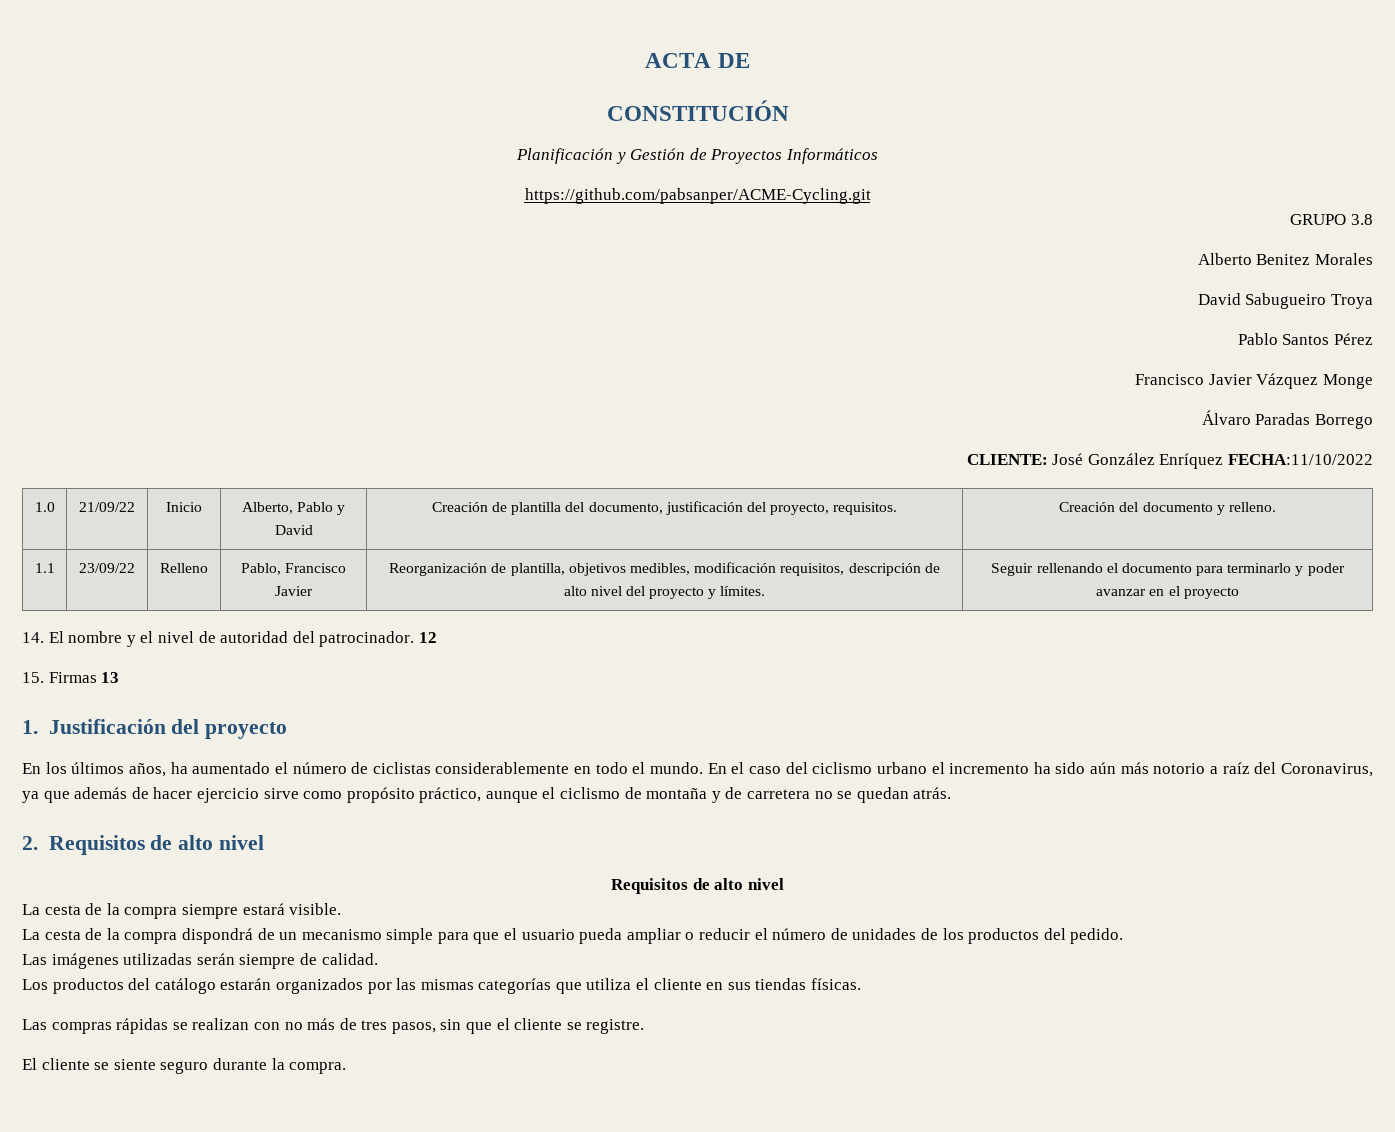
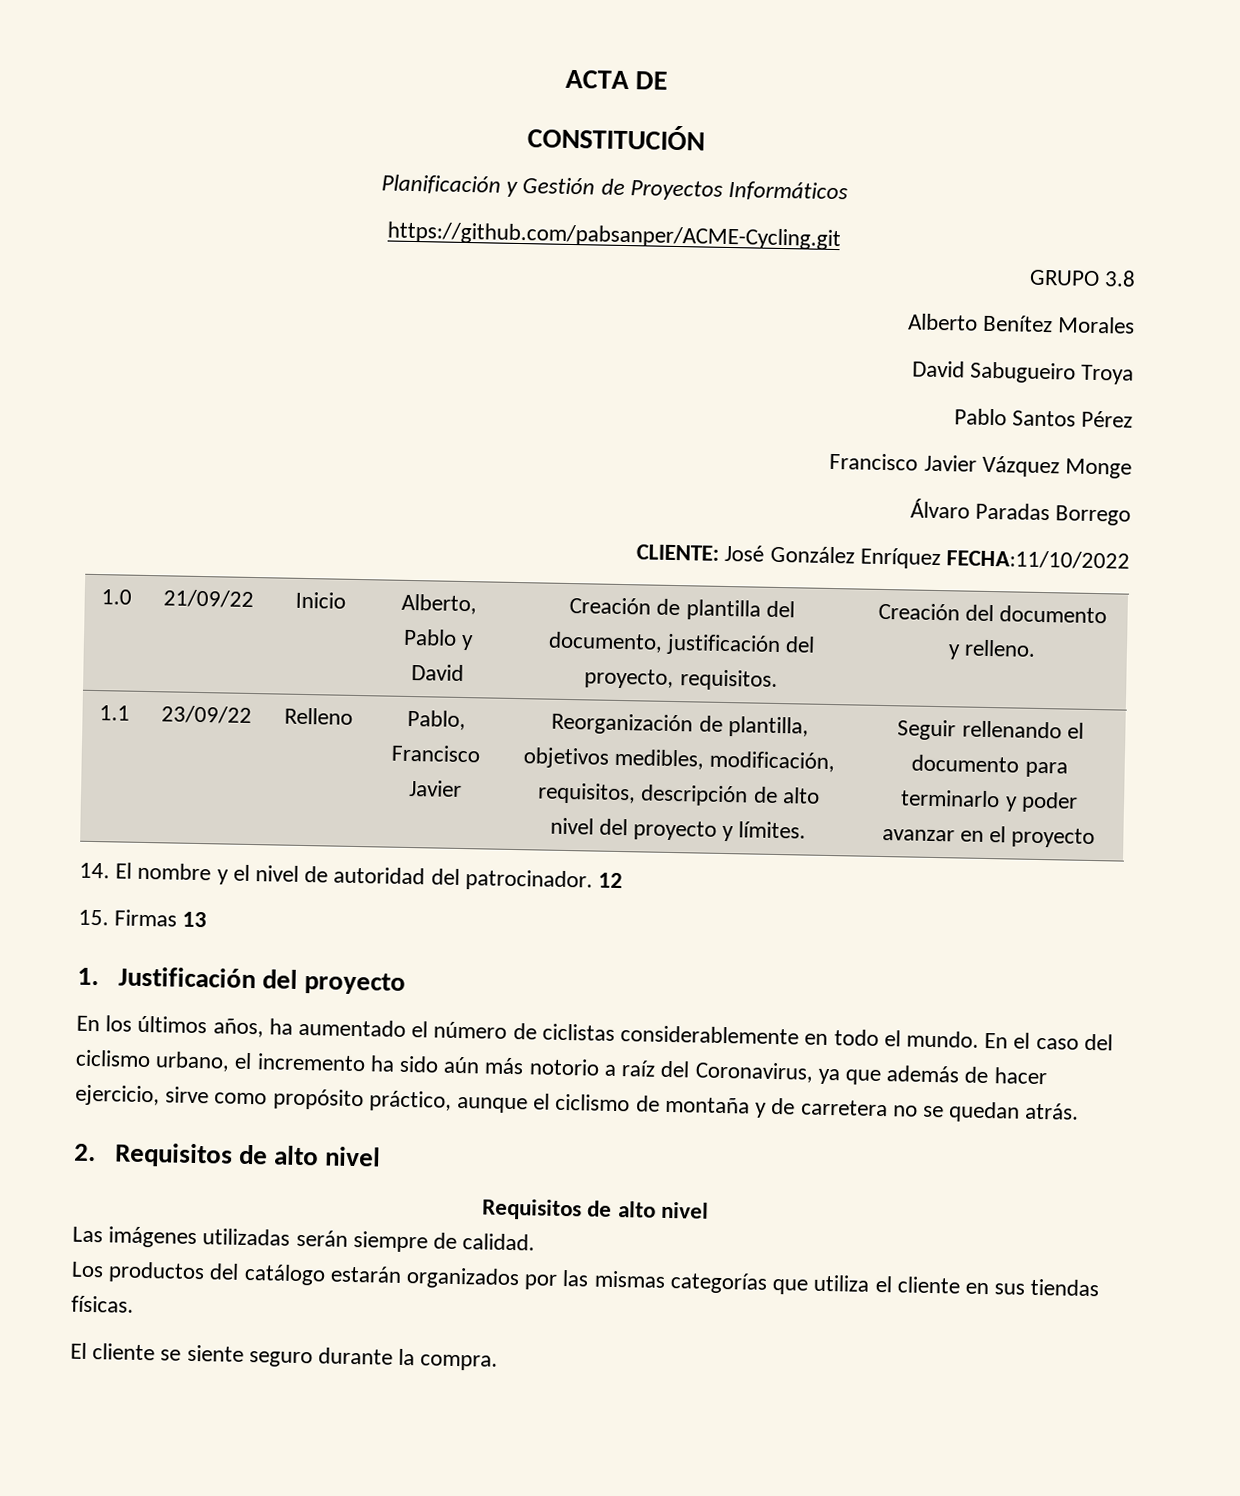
[1256,254,1311,265] Benitez -> [982,314,1053,333] Benítez
[694,562,777,573] modificación -> [709,750,836,773] modificación,
[876,762,927,774] urbano -> [155,1051,231,1072] urbano,
[196,788,259,803] ejercicio -> [75,1084,160,1107] ejercicio,
[22,903,342,919] [22,928,1124,944] // La cesta de la compra siempre estará visible. // La cesta de la compra dispondrá de un mecanismo simple para que el usuario pueda ampliar o reducir el número de unidades de los productos del pedido. -> (709, 1210) none
[22,1018,645,1034] // Las compras rápidas se realizan con no más de tres pasos, sin que el cliente se registre. -> (134, 1304) none

